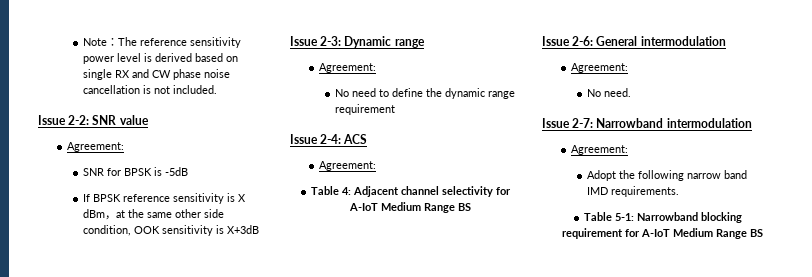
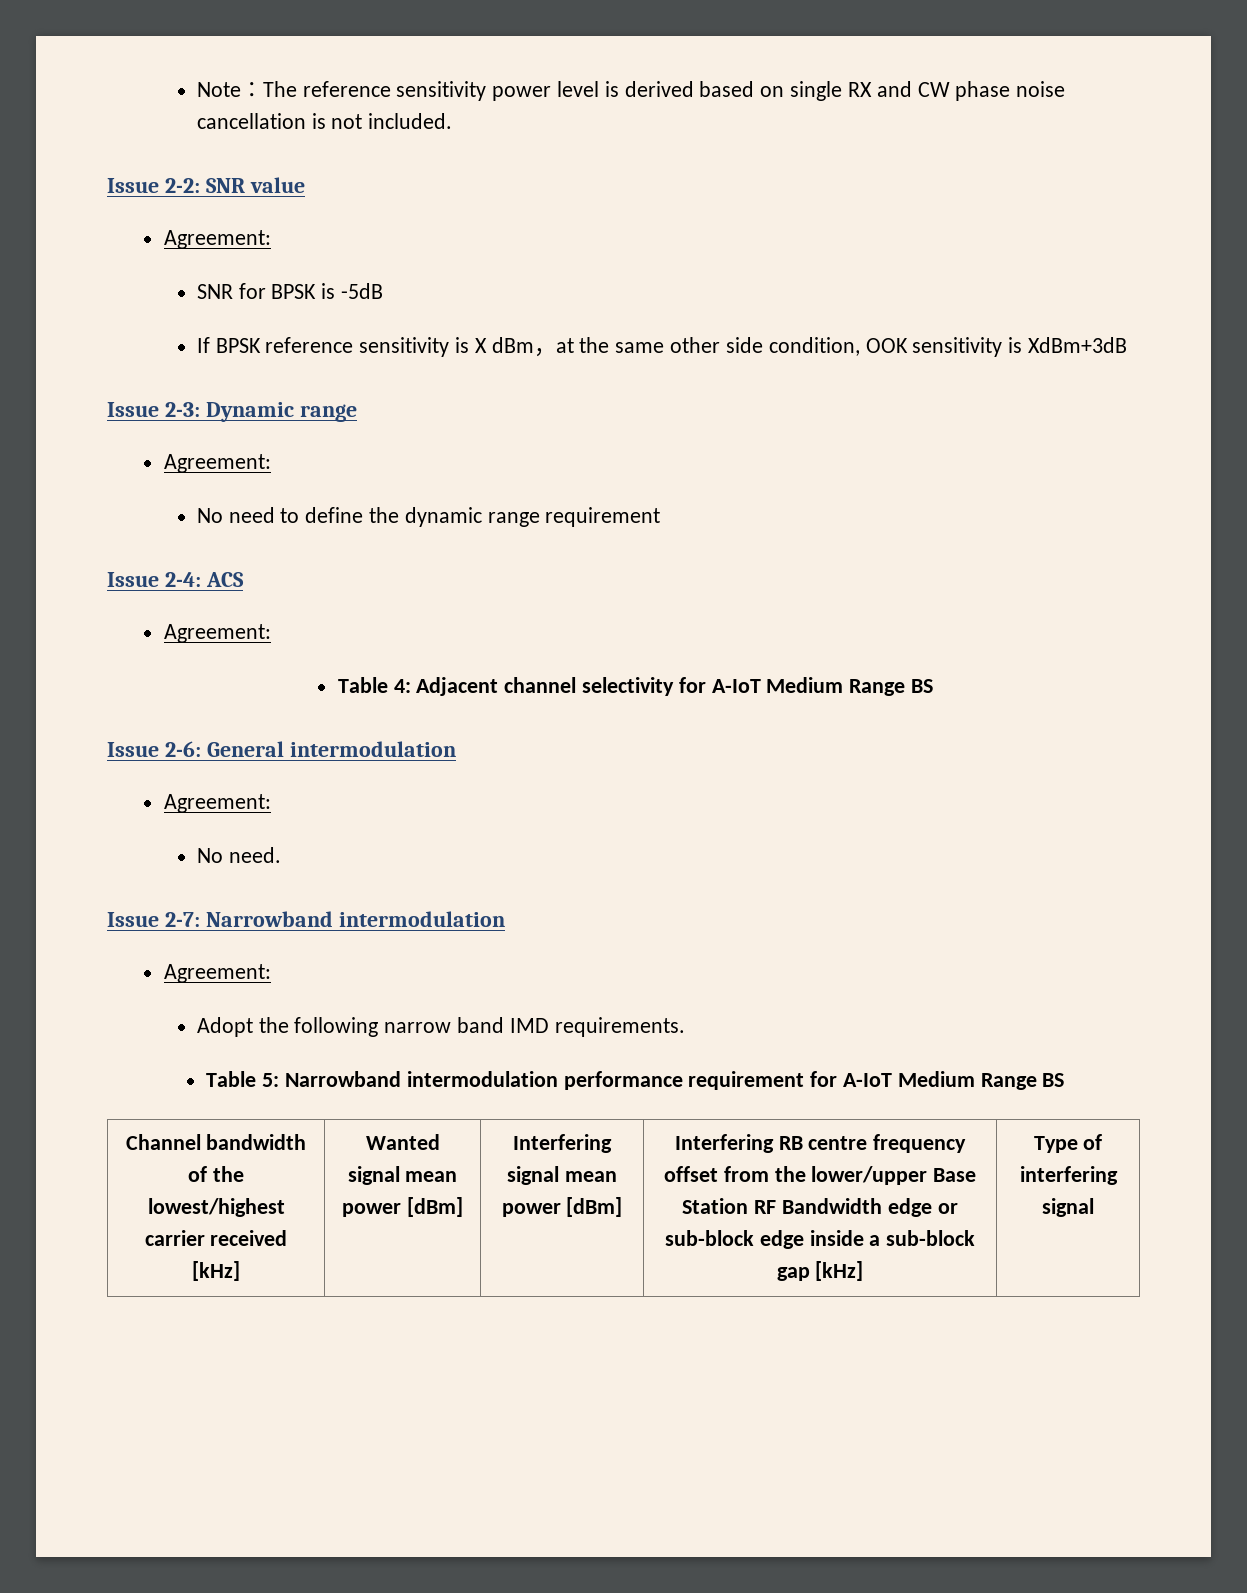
[227,225,260,234] X+3dB -> [1027,337,1127,353] XdBm+3dB
[614,212,742,223] 5-1: Narrowband blocking -> [262,1071,683,1090] 5: Narrowband intermodulation performance
(764, 233) none -> [125,1134,307,1150] [188,1166,244,1182] [147,1198,285,1217] [144,1230,288,1246] [192,1261,240,1281] [365,1134,440,1150] [347,1166,458,1185] [342,1197,463,1217] [513,1134,612,1153] [507,1166,617,1185] [501,1197,623,1217] [674,1134,967,1153] [663,1166,977,1185] [682,1198,958,1217] [664,1230,976,1249] [776,1261,864,1281] [1033,1134,1103,1153] [1019,1166,1118,1185] [1042,1198,1094,1217] // Channel bandwidth of the lowest/highest carrier received [kHz] | Wanted signal mean power [dBm] | Interfering signal mean power [dBm] | Interfering RB centre frequency offset from the lower/upper Base Station RF Bandwidth edge or sub-block edge inside a sub-block gap [kHz] | Type of interfering signal

